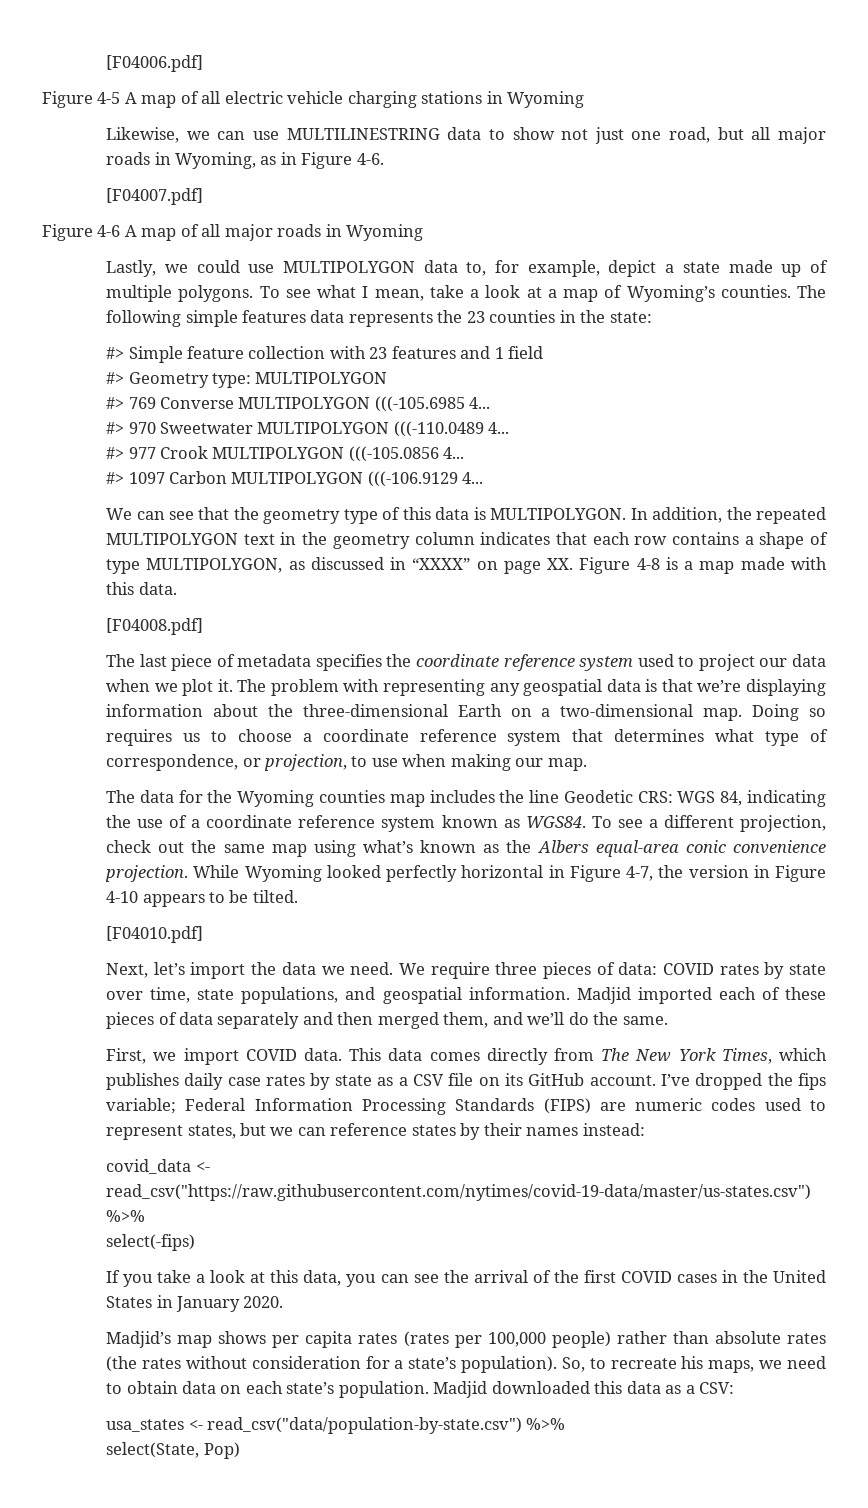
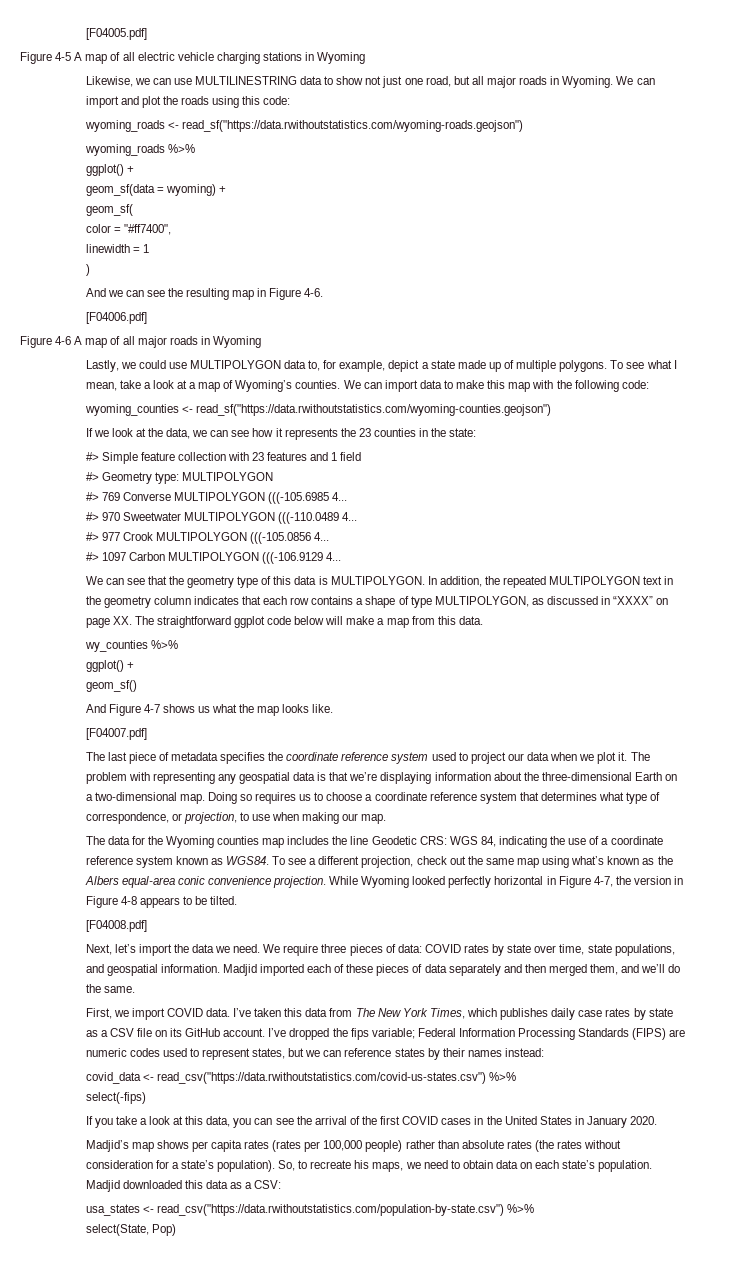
[106,55,204,72] [F04006.pdf] -> [85,28,147,40] [F04005.pdf]
[175,152,277,169] Wyoming, as -> [562,76,655,88] [85,96,291,108] [84,120,523,132] [84,144,195,156] [85,164,134,176] [85,184,226,196] [85,204,133,216] [85,224,171,235] [85,244,149,253] [85,264,90,276] [85,288,255,300] Wyoming. We can import and plot the roads using this code: // wyoming_roads <- read_sf("https://data.rwithoutstatistics.com/wyoming-roads.geojson") // wyoming_roads %>% // ggplot() + // geom_sf(data = wyoming) + // geom_sf( // color = "#ff7400", // linewidth = 1 // ) // And we can see the resulting map
[106,188,204,205] [F04007.pdf] -> [85,312,147,324] [F04006.pdf]
[796,285,826,298] [106,310,345,327] The following simple features data -> [343,380,649,392] [84,404,551,416] [85,428,283,439] We can import data to make this map with the following code: // wyoming_counties <- read_sf("https://data.rwithoutstatistics.com/wyoming-counties.geojson") // If we look at the data, we can see how it
[579,557,827,574] [106,582,177,595] [106,618,204,635] Figure 4-8 is a map made with this data. // [F04008.pdf] -> [134,616,483,628] [84,640,178,652] [85,660,134,672] [85,680,137,692] [85,704,334,716] [85,728,147,740] The straightforward ggplot code below will make a map from this data. // wy_counties %>% // ggplot() + // geom_sf() // And Figure 4-7 shows us what the map looks like. // [F04007.pdf]
[106,891,139,903] 4-10 -> [120,896,137,905] 4-8
[106,926,204,943] [F04010.pdf] -> [85,920,147,932] [F04008.pdf]
[349,1048,548,1065] This data comes directly -> [233,1008,328,1017] I’ve taken this data
[106,1184,812,1201] read_csv("https://raw.githubusercontent.com/nytimes/covid-19-data/master/us-states.csv") -> [156,1072,486,1084] read_csv("https://data.rwithoutstatistics.com/covid-us-states.csv")
[207,1417,523,1434] read_csv("data/population-by-state.csv") -> [156,1204,504,1216] read_csv("https://data.rwithoutstatistics.com/population-by-state.csv")

